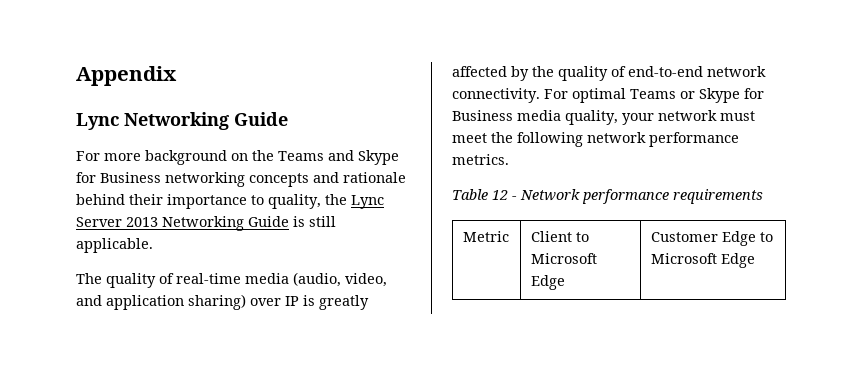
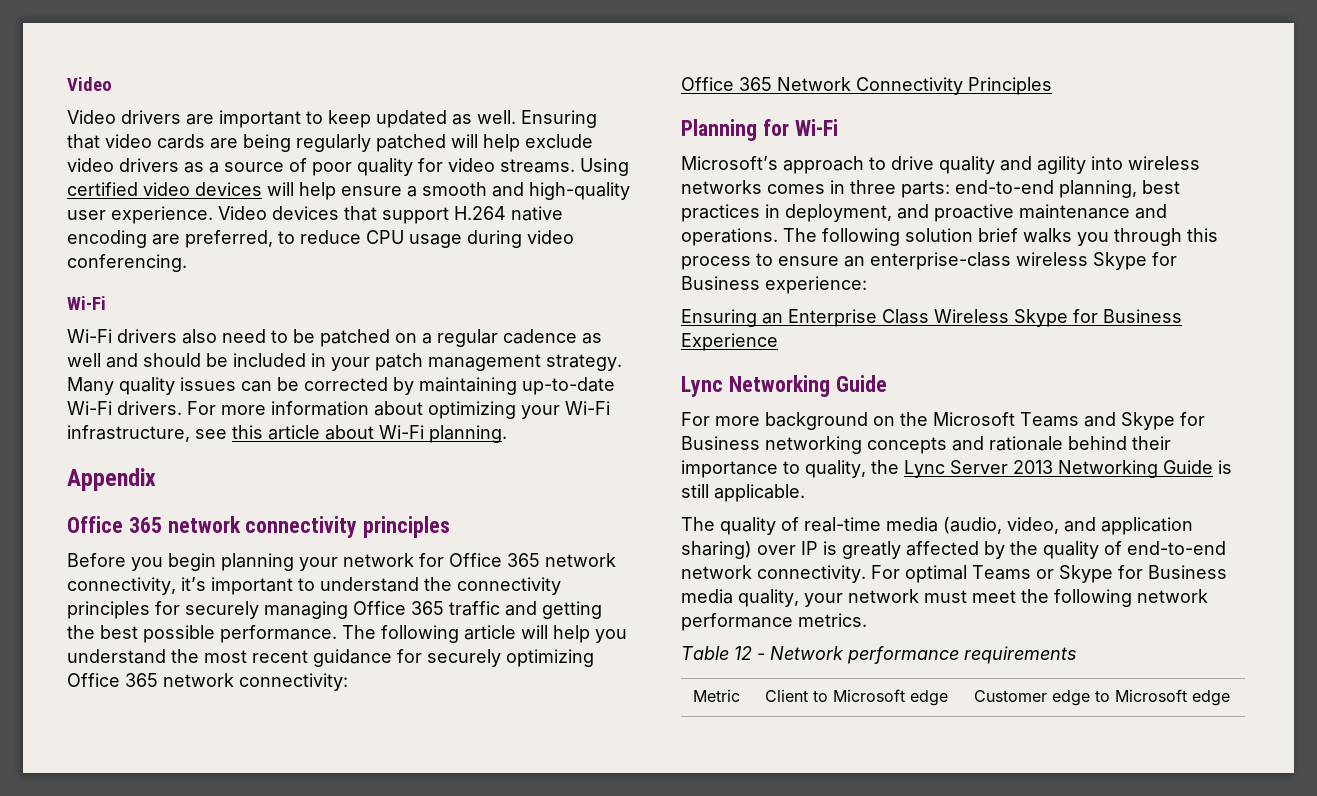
[76,66,177,86] Appendix -> [67,77,112,91] [67,110,597,128] [67,134,593,152] [67,158,629,176] [67,182,630,200] [67,206,563,224] [67,230,574,248] [67,254,187,272] [67,296,106,310] [67,329,602,347] [67,353,622,371] [67,377,615,395] [67,401,610,419] [67,425,507,443] [67,468,156,491] [67,516,451,538] [67,553,616,571] [67,577,561,595] [67,601,602,619] [67,625,627,643] [67,649,594,667] [67,673,348,691] [681,77,1052,95] [681,119,838,141] [681,156,1200,174] [681,180,1180,198] [681,204,1167,222] [681,228,1218,246] [681,252,1177,270] [681,276,867,294] [681,309,1182,327] [681,333,778,351] Video // Video drivers are important to keep updated as well. Ensuring that video cards are being regularly patched will help exclude video drivers as a source of poor quality for video streams. Using certified video devices will help ensure a smooth and high-quality user experience. Video devices that support H.264 native encoding are preferred, to reduce CPU usage during video conferencing. // Wi-Fi // Wi-Fi drivers also need to be patched on a regular cadence as well and should be included in your patch management strategy. Many quality issues can be corrected by maintaining up-to-date Wi-Fi drivers. For more information about optimizing your Wi-Fi infrastructure, see this article about Wi-Fi planning. // Appendix // Office 365 network connectivity principles // Before you begin planning your network for Office 365 network connectivity, it’s important to understand the connectivity principles for securely managing Office 365 traffic and getting the best possible performance. The following article will help you understand the most recent guidance for securely optimizing Office 365 network connectivity: // Office 365 Network Connectivity Principles // Planning for Wi-Fi // Microsoft’s approach to drive quality and agility into wireless networks comes in three parts: end-to-end planning, best practices in deployment, and proactive maintenance and operations. The following solution brief walks you through this process to ensure an enterprise-class wireless Skype for Business experience: // Ensuring an Enterprise Class Wireless Skype for Business Experience
(274, 155) none -> [933,412,1015,426] Microsoft
[530,275,565,290] Edge -> [910,690,949,706] edge
[721,231,773,246] [650,253,755,268] Edge to Microsoft Edge -> [1052,689,1231,706] edge to Microsoft edge

